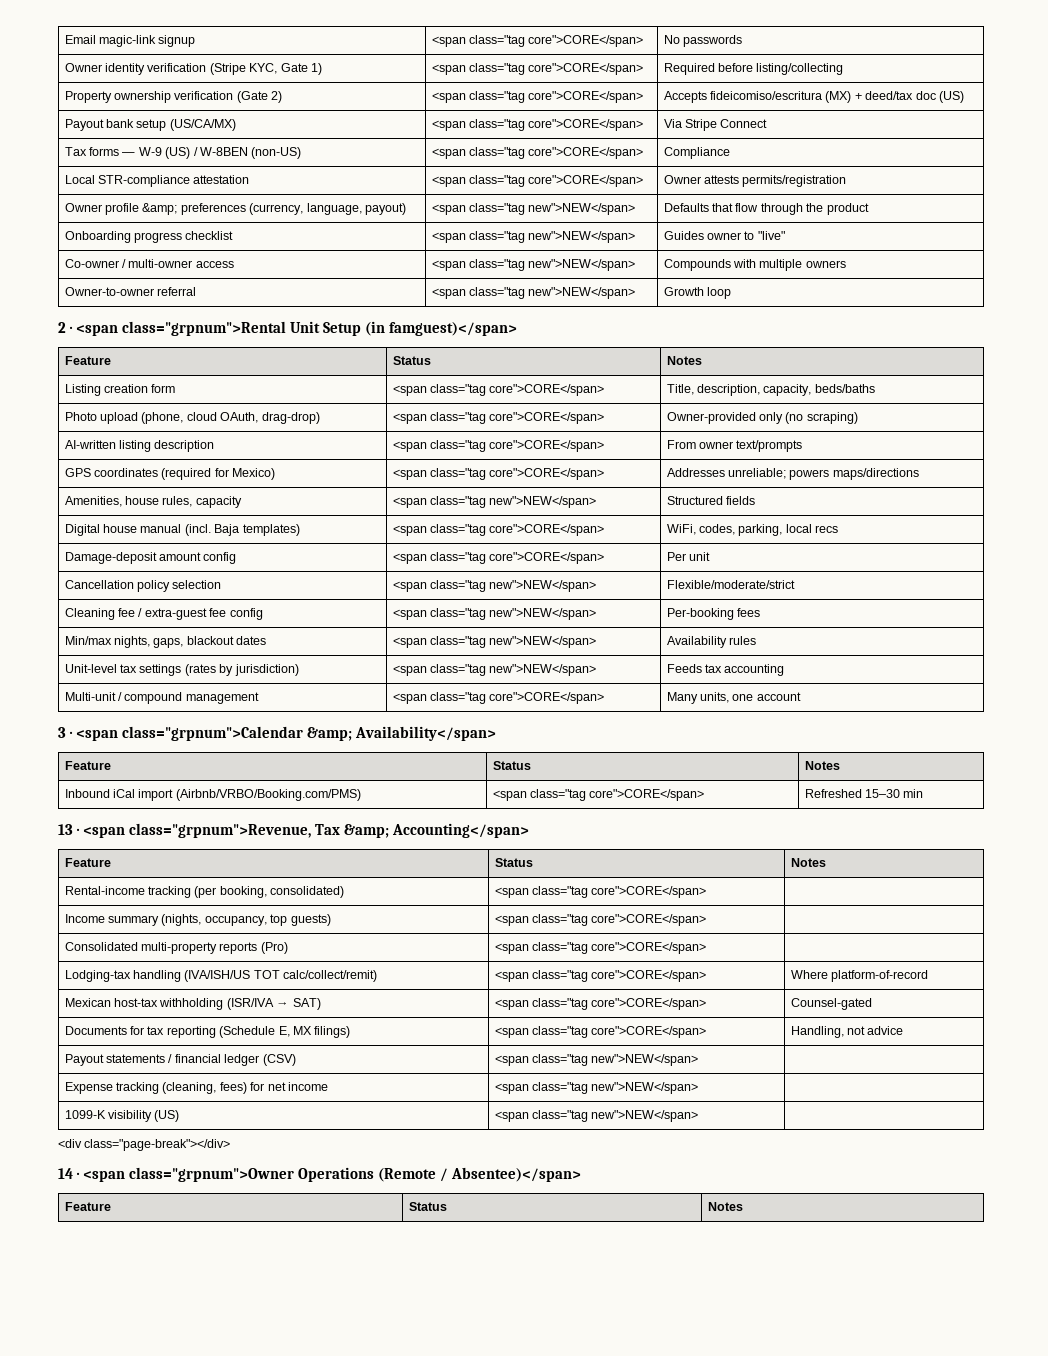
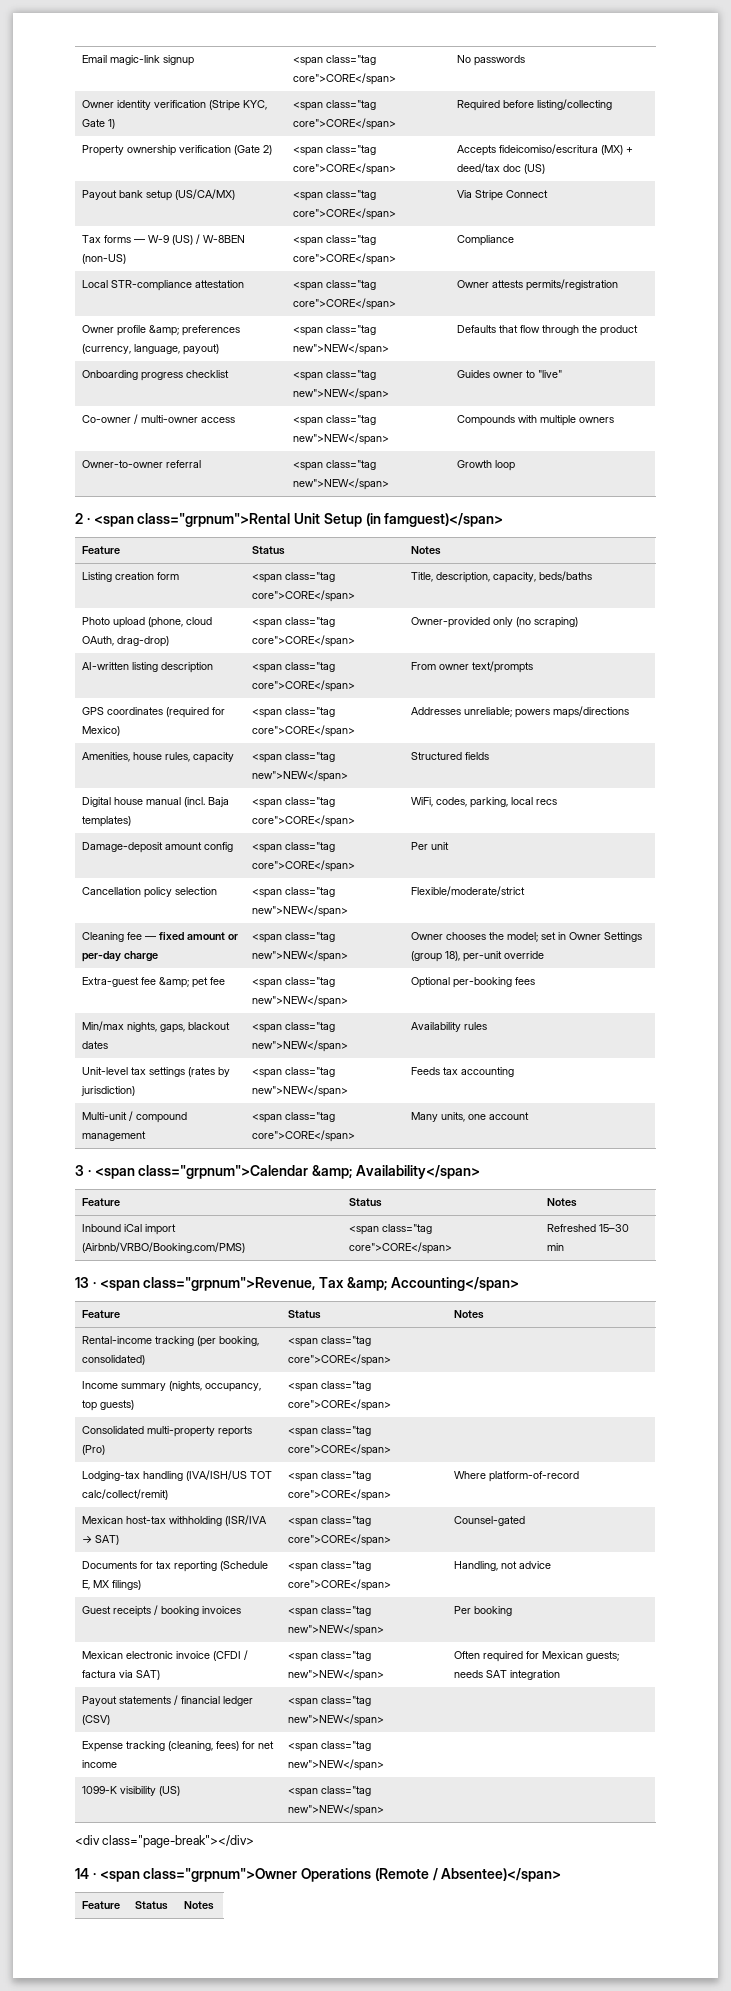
[138,608,263,620] [392,608,597,620] [666,608,734,620] / extra-guest fee config | <span class="tag new">NEW</span> | Per-booking -> [145,932,239,940] [82,951,159,962] [252,932,336,943] [252,950,349,962] [411,932,643,942] [411,951,545,962] [82,977,226,988] [252,977,336,988] [252,995,349,1007] [411,977,513,988] — fixed amount or per-day charge | <span class="tag new">NEW</span> | Owner chooses the model; set in Owner Settings (group 18), per-unit override // Extra-guest fee &amp; pet fee | <span class="tag new">NEW</span> | Optional per-booking
(904, 1030) none -> [82,1605,242,1617] [288,1606,372,1617] [288,1624,385,1636] [454,1606,513,1616] [82,1650,249,1661] [82,1670,161,1680] [288,1651,372,1662] [288,1669,385,1681] [454,1651,620,1662] [454,1670,561,1680] // Guest receipts / booking invoices | <span class="tag new">NEW</span> | Per booking // Mexican electronic invoice (CFDI / factura via SAT) | <span class="tag new">NEW</span> | Often required for Mexican guests; needs SAT integration

